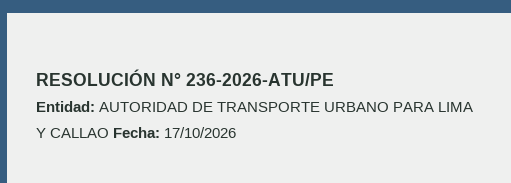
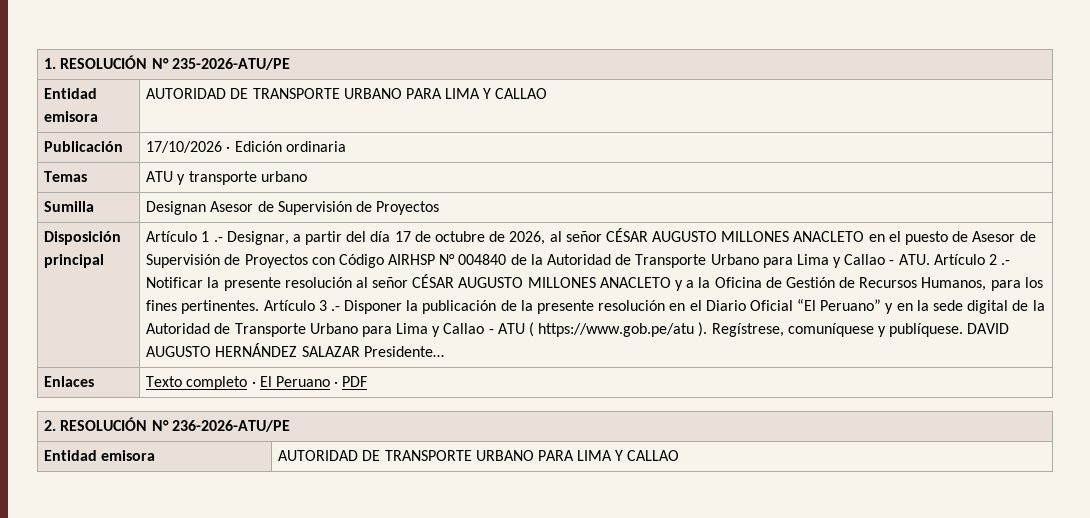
[36,69,334,86] [36,101,474,112] [36,127,237,138] RESOLUCIÓN N° 236-2026-ATU/PE // Entidad: AUTORIDAD DE TRANSPORTE URBANO PARA LIMA Y CALLAO Fecha: 17/10/2026 -> [44,55,290,70] [44,88,98,99] [44,111,99,122] [146,88,548,99] [44,141,124,152] [146,141,346,153] [44,171,88,182] [146,171,307,185] [44,201,95,212] [146,201,440,215] [44,231,122,245] [44,254,105,268] [146,228,1036,245] [146,254,1011,268] [146,274,1043,291] [146,299,1045,314] [146,322,1010,337] [146,343,444,357] [44,376,95,387] [146,376,368,390] [44,417,290,432] [44,450,156,461] [278,450,680,461] 1. RESOLUCIÓN N° 235-2026-ATU/PE // Entidad emisora | AUTORIDAD DE TRANSPORTE URBANO PARA LIMA Y CALLAO // Publicación | 17/10/2026 · Edición ordinaria // Temas | ATU y transporte urbano // Sumilla | Designan Asesor de Supervisión de Proyectos // Disposición principal | Artículo 1 .- Designar, a partir del día 17 de octubre de 2026, al señor CÉSAR AUGUSTO MILLONES ANACLETO en el puesto de Asesor de Supervisión de Proyectos con Código AIRHSP N° 004840 de la Autoridad de Transporte Urbano para Lima y Callao - ATU. Artículo 2 .- Notificar la presente resolución al señor CÉSAR AUGUSTO MILLONES ANACLETO y a la Oficina de Gestión de Recursos Humanos, para los fines pertinentes. Artículo 3 .- Disponer la publicación de la presente resolución en el Diario Oficial “El Peruano” y en la sede digital de la Autoridad de Transporte Urbano para Lima y Callao - ATU ( https://www.gob.pe/atu ). Regístrese, comuníquese y publíquese. DAVID AUGUSTO HERNÁNDEZ SALAZAR Presidente… // Enlaces | Texto completo · El Peruano · PDF // 2. RESOLUCIÓN N° 236-2026-ATU/PE // Entidad emisora | AUTORIDAD DE TRANSPORTE URBANO PARA LIMA Y CALLAO

